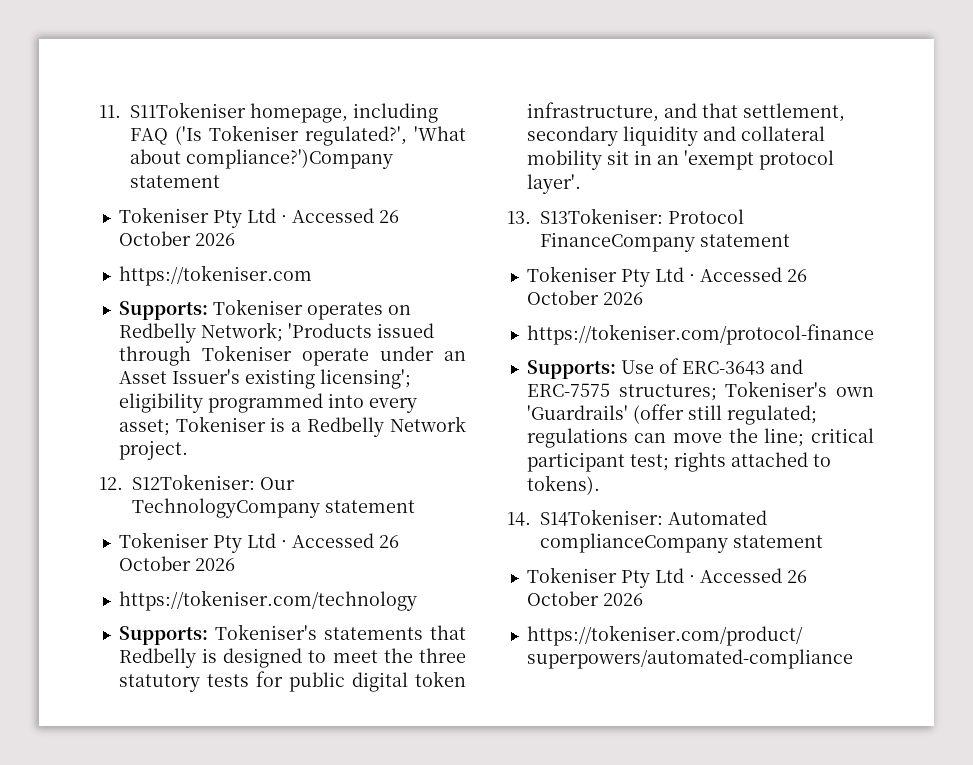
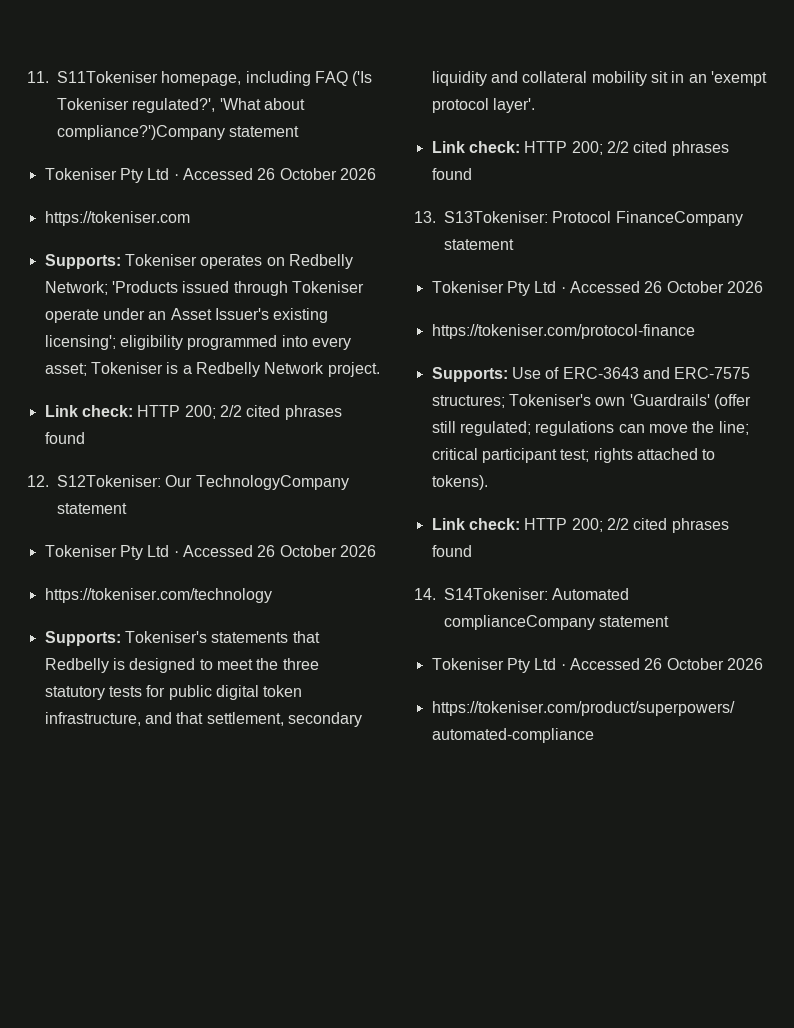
(188, 450) none -> [44,405,342,420] [44,432,85,444] // Link check: HTTP 200; 2/2 cited phrases found
(581, 184) none -> [431,141,729,156] [431,168,472,180] // Link check: HTTP 200; 2/2 cited phrases found
(600, 485) none -> [431,518,729,533] [431,545,472,557] // Link check: HTTP 200; 2/2 cited phrases found

